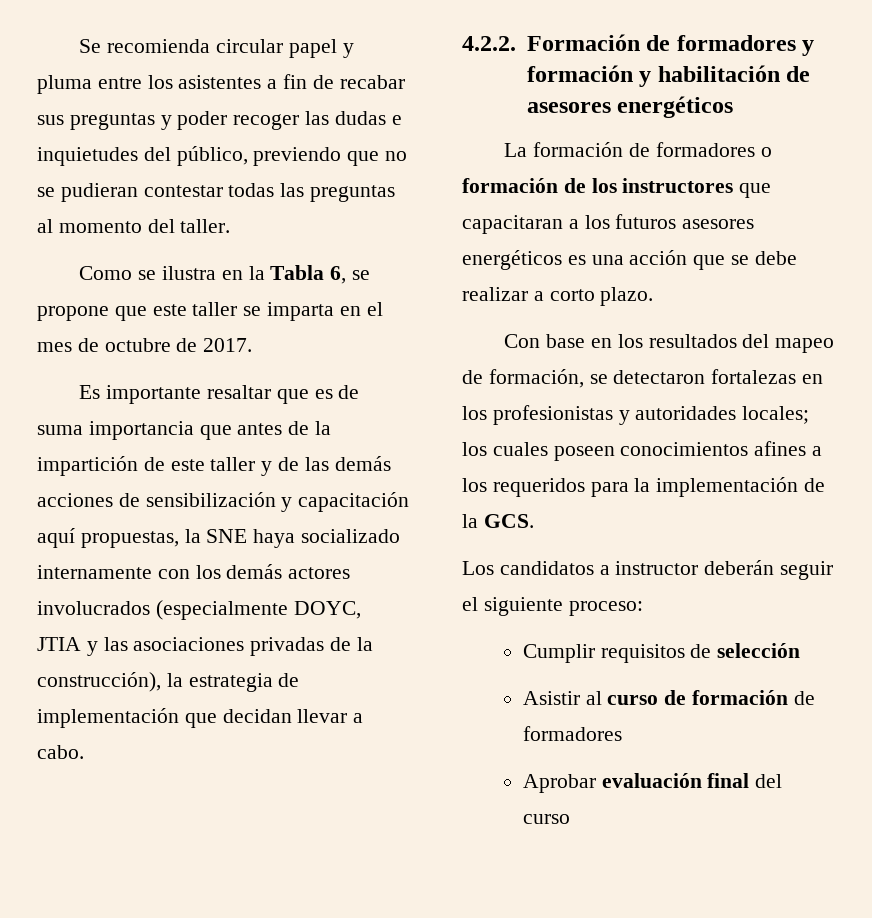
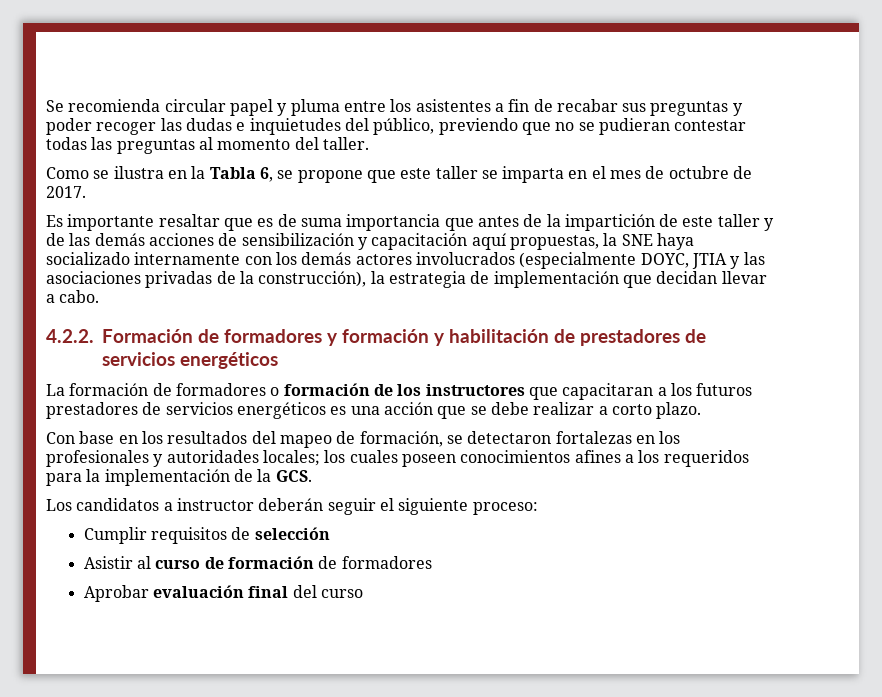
[526,102,611,113] asesores -> [580,329,706,346] [102,352,175,366] prestadores de servicios
[682,219,755,229] asesores -> [46,402,233,419] prestadores de servicios
[492,405,613,425] profesionistas -> [46,450,149,467] profesionales

